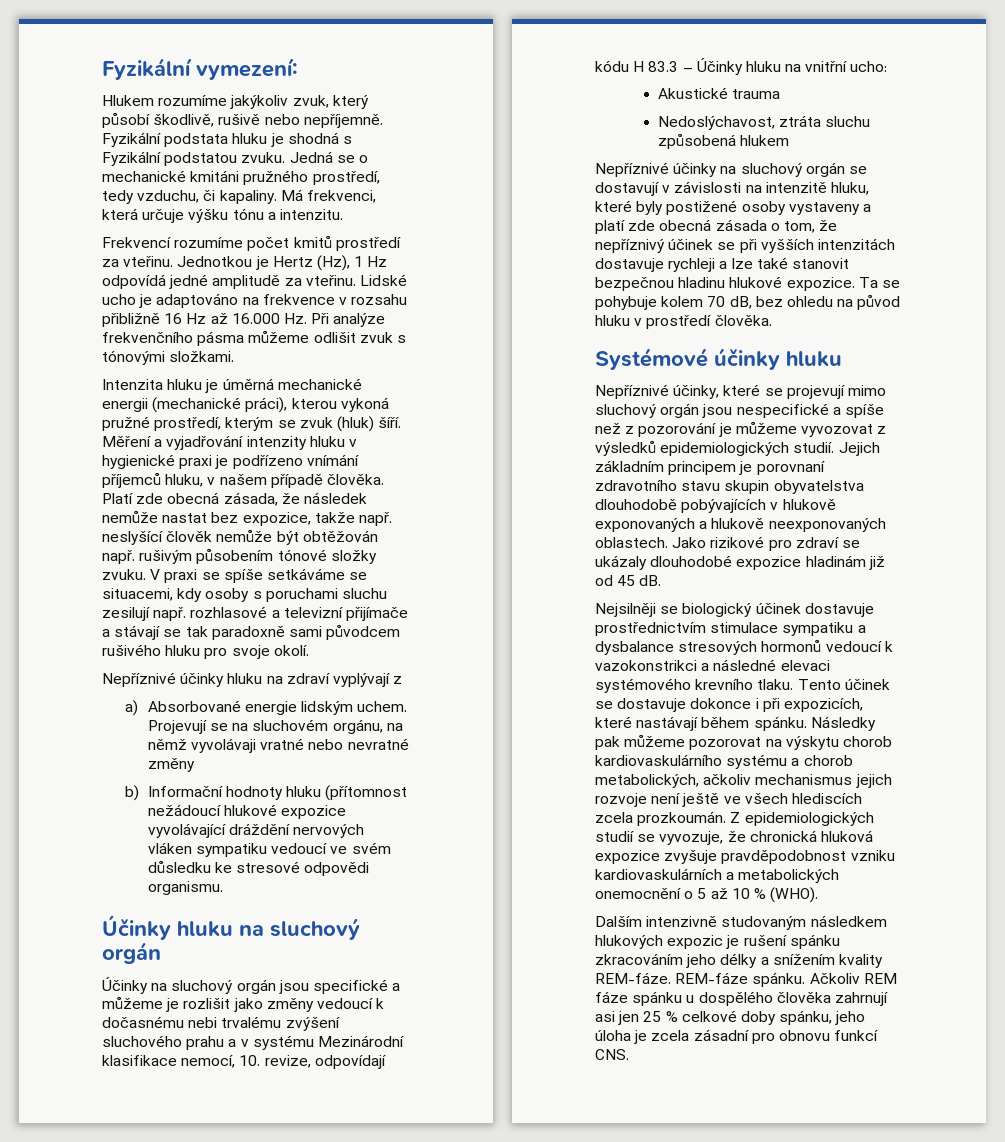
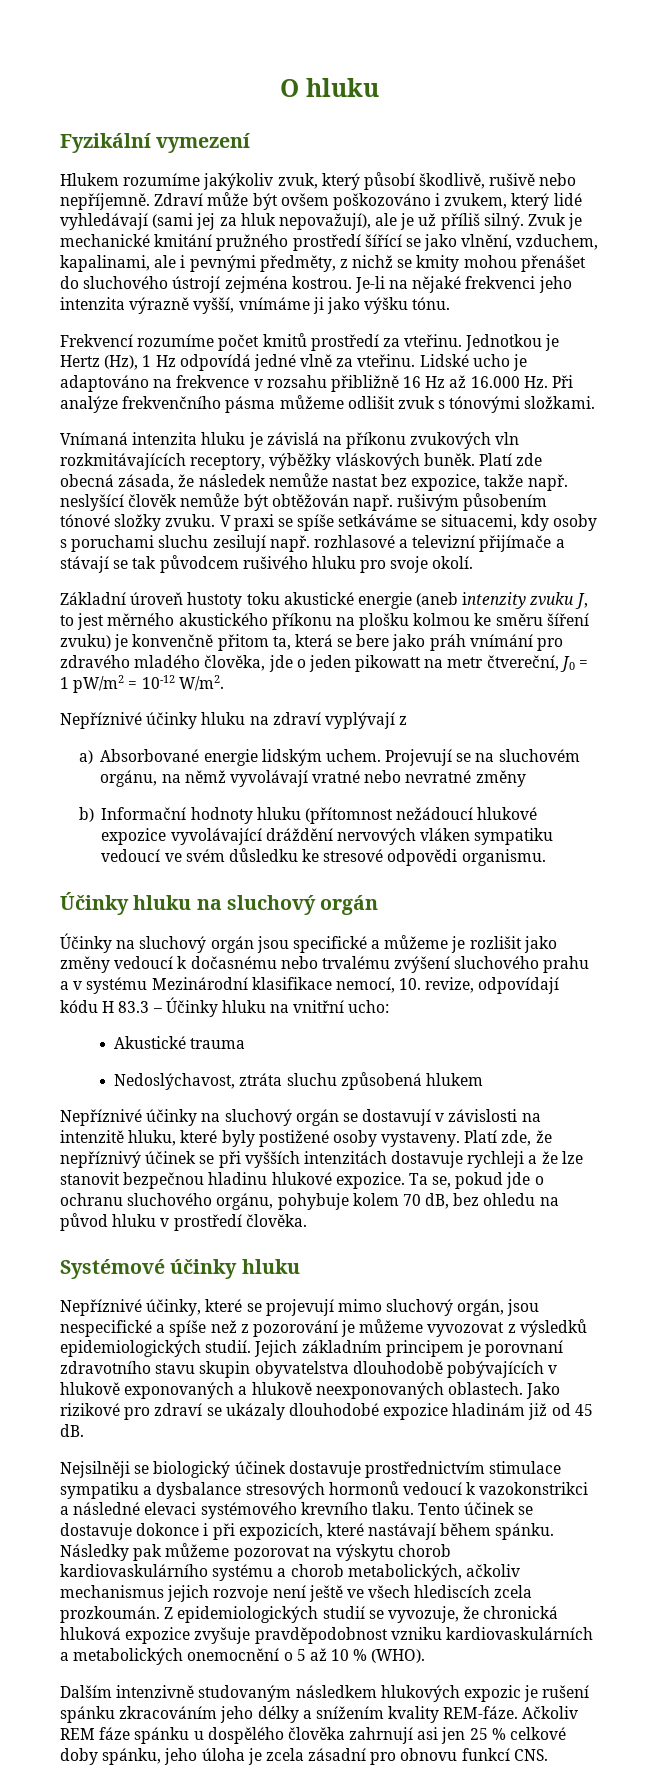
[102,58,298,80] Fyzikální vymezení: -> [280,78,379,97] [60,133,251,153] O hluku // Fyzikální vymezení
[102,132,352,147] [102,151,368,166] [102,170,380,185] [102,189,376,204] [102,208,343,223] Fyzikální podstata hluku je shodná s Fyzikální podstatou zvuku. Jedná se o mechanické kmitáni pružného prostředí, tedy vzduchu, či kapaliny. Má frekvenci, která určuje výšku tónu a intenzitu. -> [154,192,582,210] [60,213,583,230] [60,234,599,251] [60,255,586,272] [60,276,572,293] [60,297,451,314] Zdraví může být ovšem poškozováno i zvukem, který lidé vyhledávají (sami jej za hluk nepovažují), ale je už příliš silný. Zvuk je mechanické kmitání pružného prostředí šířící se jako vlnění, vzduchem, kapalinami, ale i pevnými předměty, z nichž se kmity mohou přenášet do sluchového ústrojí zejména kostrou. Je-li na nějaké frekvenci jeho intenzita výrazně vyšší, vnímáme ji jako výšku tónu.
[212,275,281,289] amplitudě -> [300,354,333,367] vlně
[102,378,362,393] [102,397,389,413] [102,416,402,432] [102,435,357,450] [102,454,359,469] [102,472,384,488] Intenzita hluku je úměrná mechanické energii (mechanické práci), kterou vykoná pružné prostředí, kterým se zvuk (hluk) šíří. Měření a vyjadřování intenzity hluku v hygienické praxi je podřízeno vnímání příjemců hluku, v našem případě člověka. -> [60,432,520,449] [60,453,475,470] Vnímaná intenzita hluku je závislá na příkonu zvukových vln rozkmitávajících receptory, výběžky vláskových buněk.
[211,626,322,640] paradoxně sami -> (157, 562) none
(309, 650) none -> [60,592,588,609] [60,613,589,630] [60,634,564,651] [60,655,589,672] [60,675,224,693] // Základní úroveň hustoty toku akustické energie (aneb intenzity zvuku J, to jest měrného akustického příkonu na plošku kolmou ke směru šíření zvuku) je konvenčně přitom ta, která se bere jako práh vnímání pro zdravého mladého člověka, jde o jeden pikowatt na metr čtvereční, J0 = 1 pW/m2 = 10-12 W/m2.
[190,738,256,753] vyvolávaji -> [229,770,308,787] vyvolávají
[188,1017,218,1028] nebi -> [280,956,318,969] nebo
[788,202,871,215] [595,219,815,234] vystaveny a platí zde obecná zásada o tom, -> [381,1130,532,1147] vystaveny. Platí zde,
[731,257,788,269] lze také -> [541,1151,583,1164] že lze
[881,280,900,288] se -> [432,1172,544,1189] [60,1193,274,1210] se, pokud jde o ochranu sluchového orgánu,
[660,403,700,418] orgán -> [457,1299,505,1316] orgán,
[675,972,806,987] REM-fáze spánku. -> (519, 1712) none

